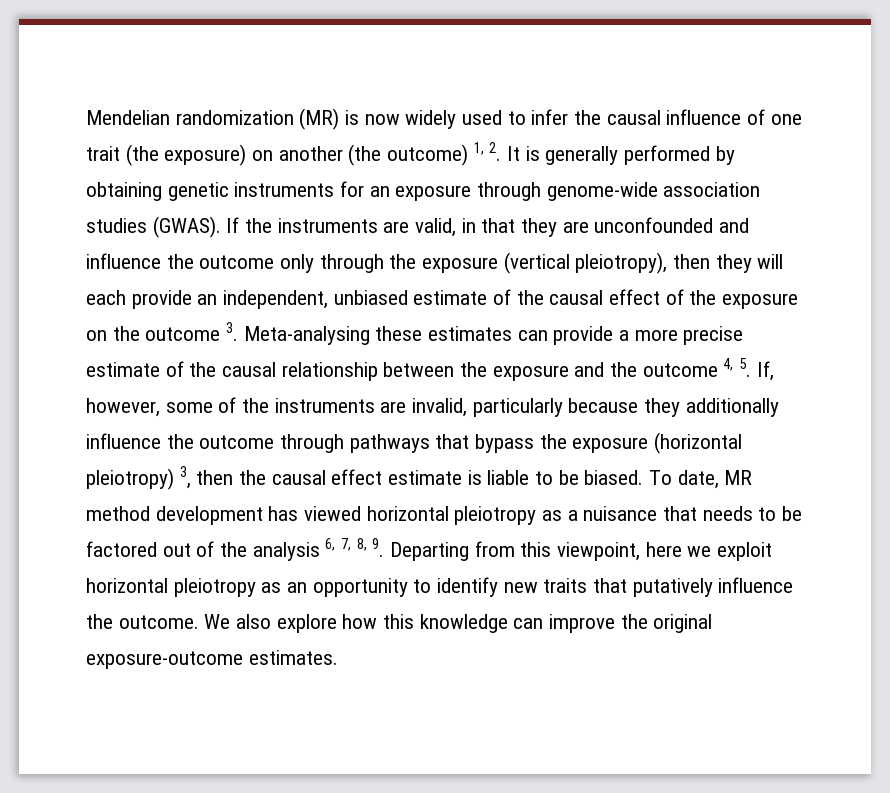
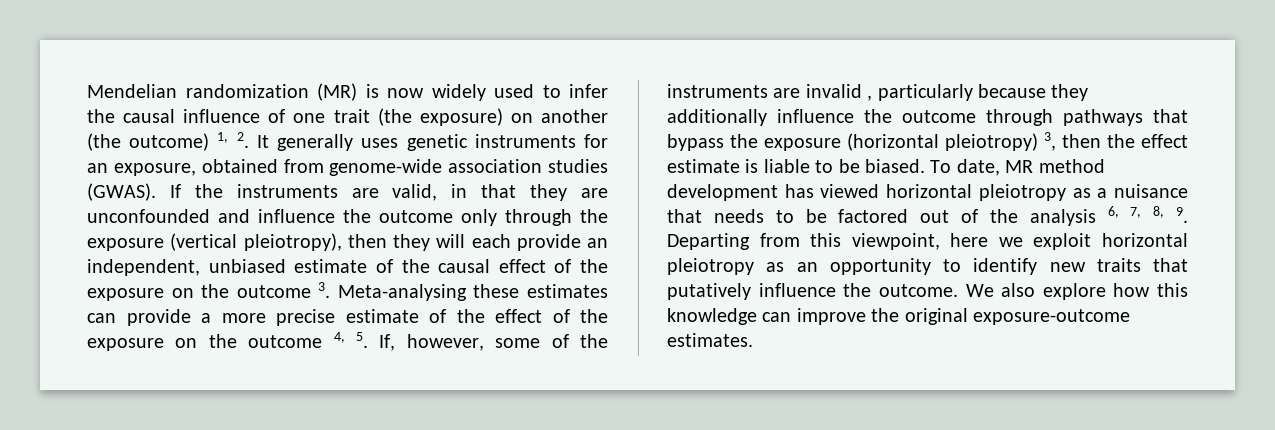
[525,145,735,165] [86,182,162,201] is generally performed by obtaining -> [277,134,399,151] generally uses
[395,182,542,201] exposure through -> [113,159,324,176] exposure, obtained from
[222,362,605,381] causal relationship between the exposure and -> [495,309,608,323] [87,338,198,351] effect of the exposure on
[412,398,468,417] invalid, -> [805,84,873,101] invalid ,
[271,470,326,485] causal -> (1135, 141) none

